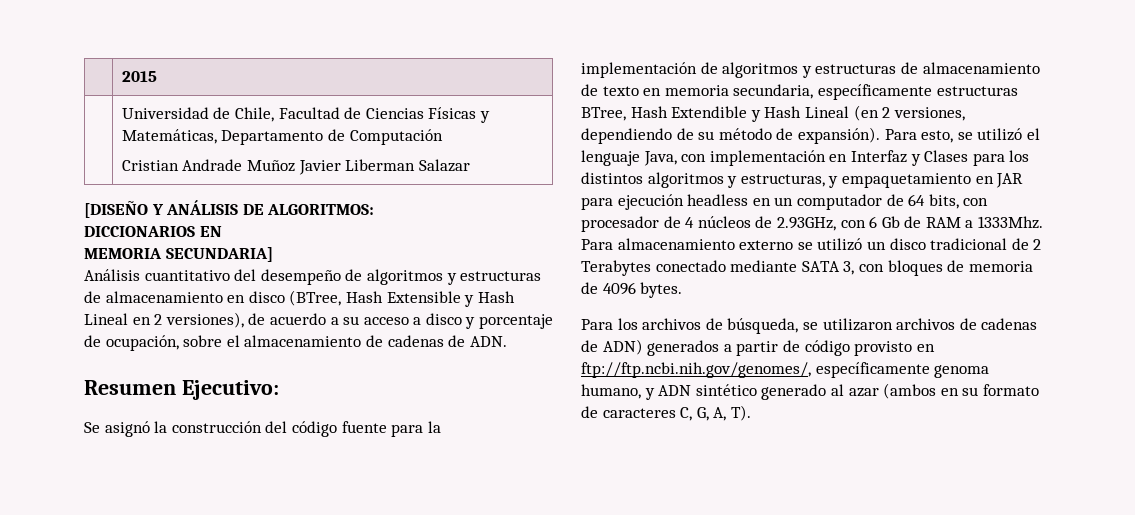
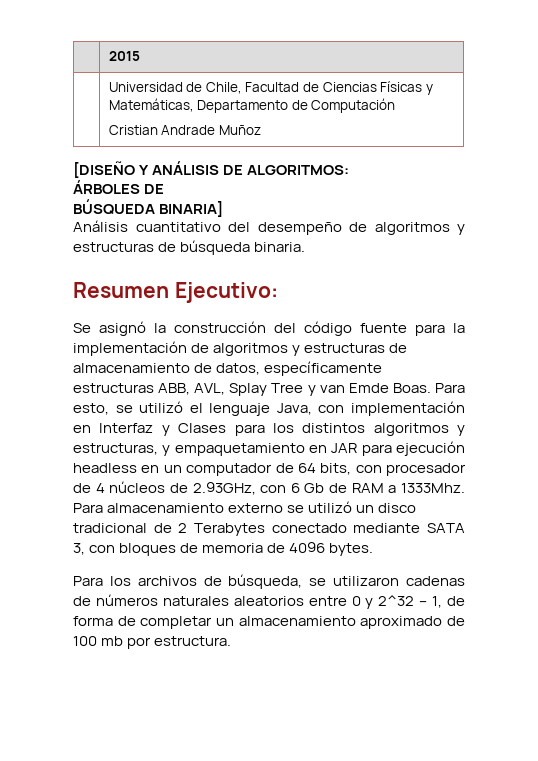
[298,159,470,175] Javier Liberman Salazar -> (261, 130) none
[84,226,222,237] [84,247,273,262] DICCIONARIOS EN // MEMORIA SECUNDARIA] -> [73,180,165,194] [73,199,224,217] ÁRBOLES DE // BÚSQUEDA BINARIA]
[105,290,515,307] [84,312,554,329] [84,335,507,351] almacenamiento en disco (BTree, Hash Extensible y Hash Lineal en 2 versiones), de acuerdo a su acceso a disco y porcentaje de ocupación, sobre el almacenamiento de cadenas de ADN. -> [180,240,306,255] búsqueda binaria.
[602,84,1018,100] [581,105,965,122] [581,127,880,144] texto en memoria secundaria, específicamente estructuras BTree, Hash Extendible y Hash Lineal (en 2 versiones, dependiendo de su método de expansión). -> [216,361,383,376] [73,383,431,396] datos, específicamente estructuras ABB, AVL, Splay Tree y van Emde Boas.
[896,318,1038,330] [581,339,935,356] [581,362,990,378] [581,383,1039,400] [581,405,751,421] archivos de cadenas de ADN) generados a partir de código provisto en ftp://ftp.ncbi.nih.gov/genomes/, específicamente genoma humano, y ADN sintético generado al azar (ambos en su formato de caracteres C, G, A, T). -> [406,576,466,586] [73,594,465,609] [73,616,465,629] [73,636,232,649] cadenas de números naturales aleatorios entre 0 y 2^32 – 1, de forma de completar un almacenamiento aproximado de 100 mb por estructura.

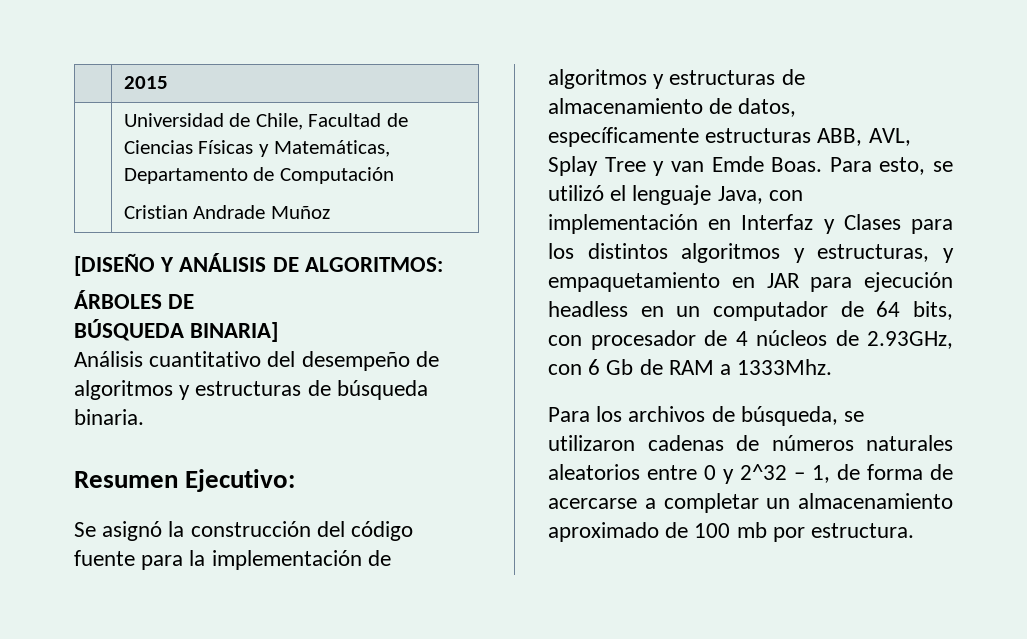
[73,501,417,513] [73,523,465,536] [73,542,374,556] Para almacenamiento externo se utilizó un disco tradicional de 2 Terabytes conectado mediante SATA 3, con bloques de memoria de 4096 bytes. -> (833, 367) none
(136, 621) none -> [548,498,656,509] acercarse a

